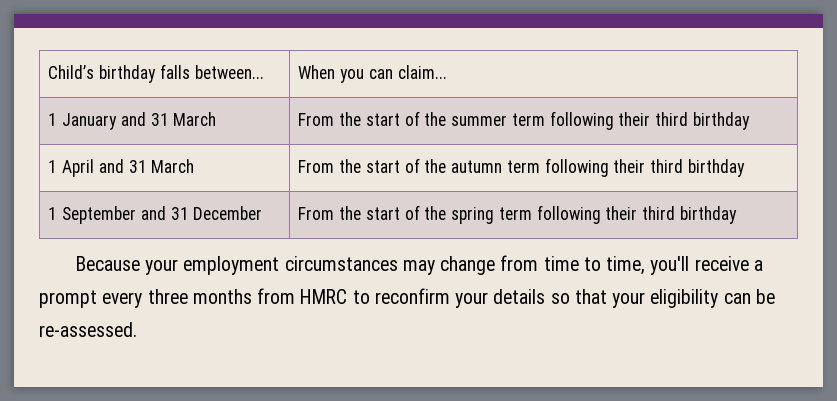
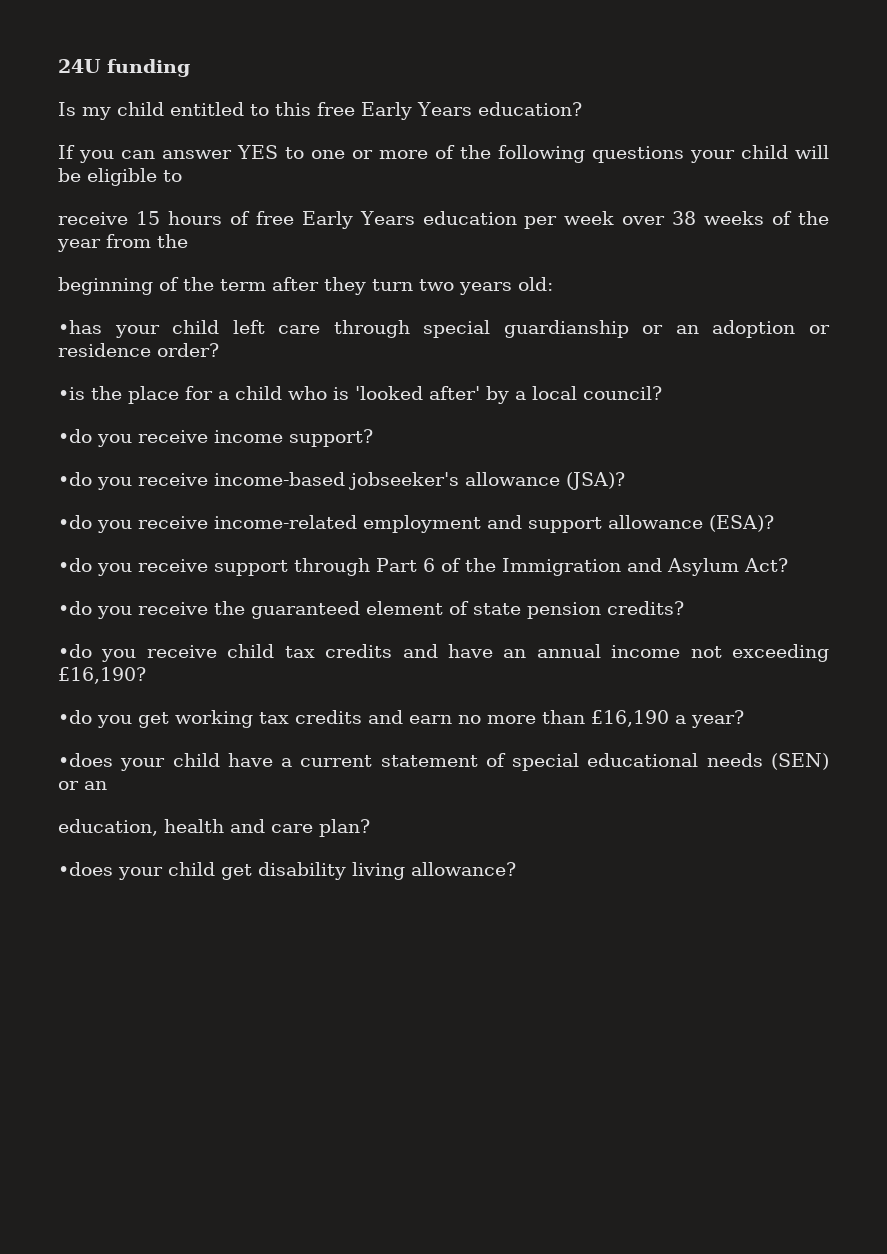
[48,64,264,83] [298,65,447,83] [48,112,217,130] [298,111,750,130] [48,159,195,177] [298,158,745,177] [48,206,263,224] [298,205,737,224] [75,255,763,275] [39,288,775,308] [39,322,137,337] Child’s birthday falls between... | When you can claim... // 1 January and 31 March | From the start of the summer term following their third birthday // 1 April and 31 March | From the start of the autumn term following their third birthday // 1 September and 31 December | From the start of the spring term following their third birthday // Because your employment circumstances may change from time to time, you'll receive a prompt every three months from HMRC to reconfirm your details so that your eligibility can be re-assessed. -> [58,59,190,77] [58,102,582,120] [58,145,829,163] [58,168,182,186] [58,211,829,229] [57,234,188,252] [58,277,553,295] [58,320,830,338] [58,343,219,357] [58,386,662,404] [58,429,373,447] [58,472,625,490] [58,515,774,533] [58,558,788,576] [58,601,684,619] [58,644,829,662] [58,667,146,684] [58,710,744,728] [58,753,829,771] [58,781,107,790] [58,819,370,837] [58,862,516,880] 24U funding // Is my child entitled to this free Early Years education? // If you can answer YES to one or more of the following questions your child will be eligible to // receive 15 hours of free Early Years education per week over 38 weeks of the year from the // beginning of the term after they turn two years old: // •has your child left care through special guardianship or an adoption or residence order? // •is the place for a child who is 'looked after' by a local council? // •do you receive income support? // •do you receive income-based jobseeker's allowance (JSA)? // •do you receive income-related employment and support allowance (ESA)? // •do you receive support through Part 6 of the Immigration and Asylum Act? // •do you receive the guaranteed element of state pension credits? // •do you receive child tax credits and have an annual income not exceeding £16,190? // •do you get working tax credits and earn no more than £16,190 a year? // •does your child have a current statement of special educational needs (SEN) or an // education, health and care plan? // •does your child get disability living allowance?

